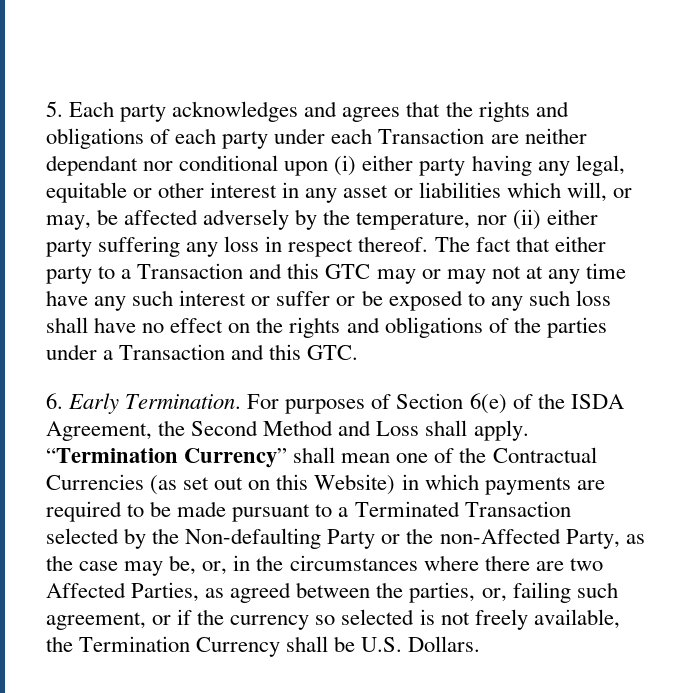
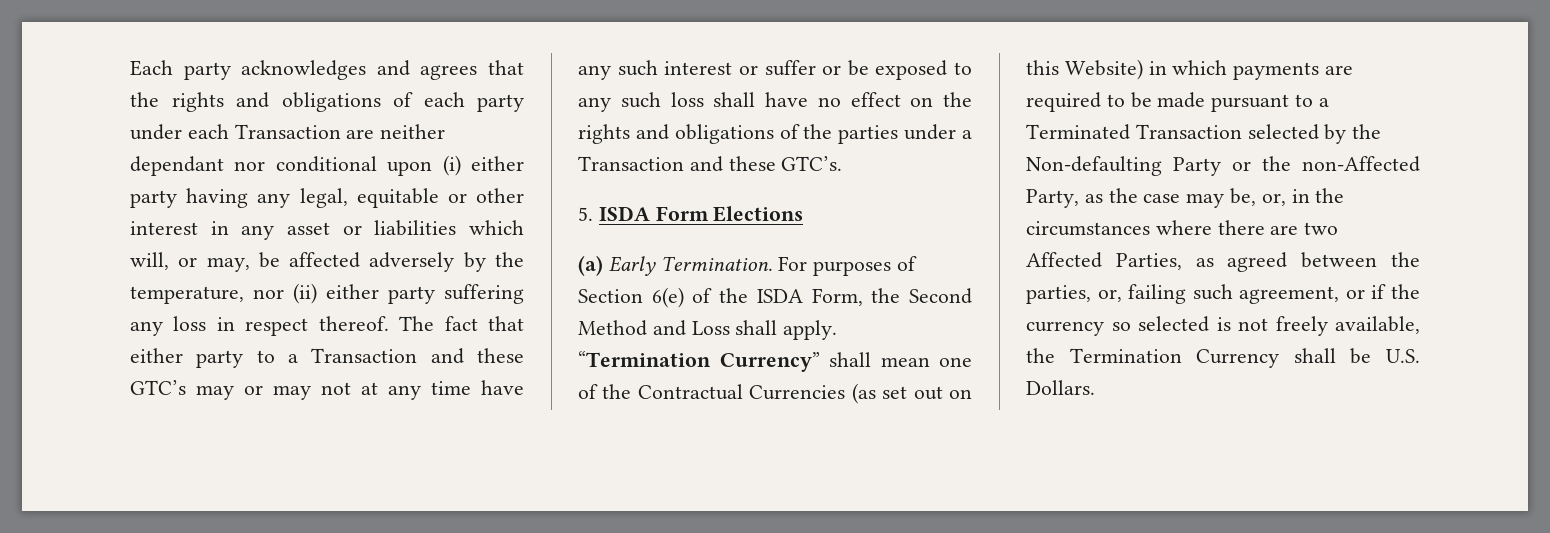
[46,101,63,117] 5. -> (130, 68) none
[287,263,371,279] this GTC -> [477,348,524,363] [130,380,186,395] these GTC’s
[269,344,359,360] [46,393,63,409] this GTC. // 6. -> [728,156,843,171] [578,206,804,222] [578,255,603,276] these GTC’s. // 5. ISDA Form Elections // (a)
[46,421,152,441] Agreement, -> [811,288,863,306] Form,

